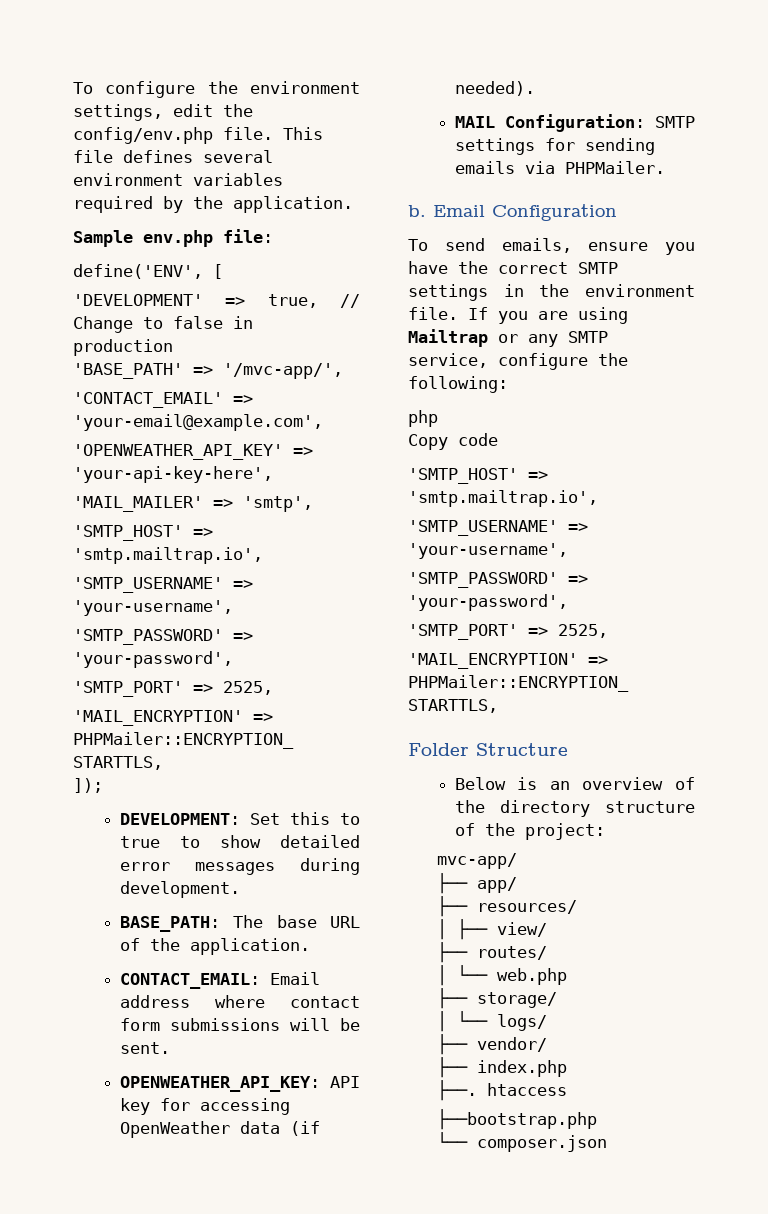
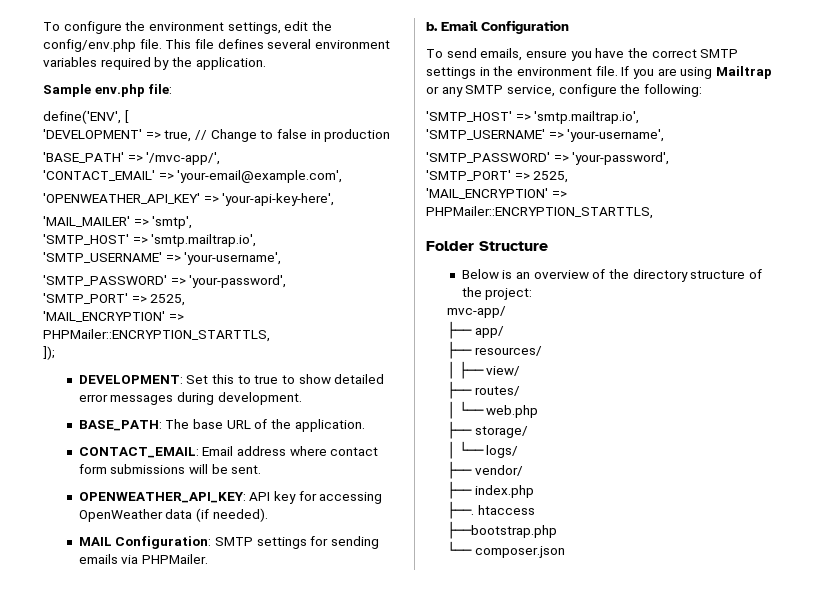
[408,410,438,427] [408,433,498,450] // php // Copy code -> (702, 90) none

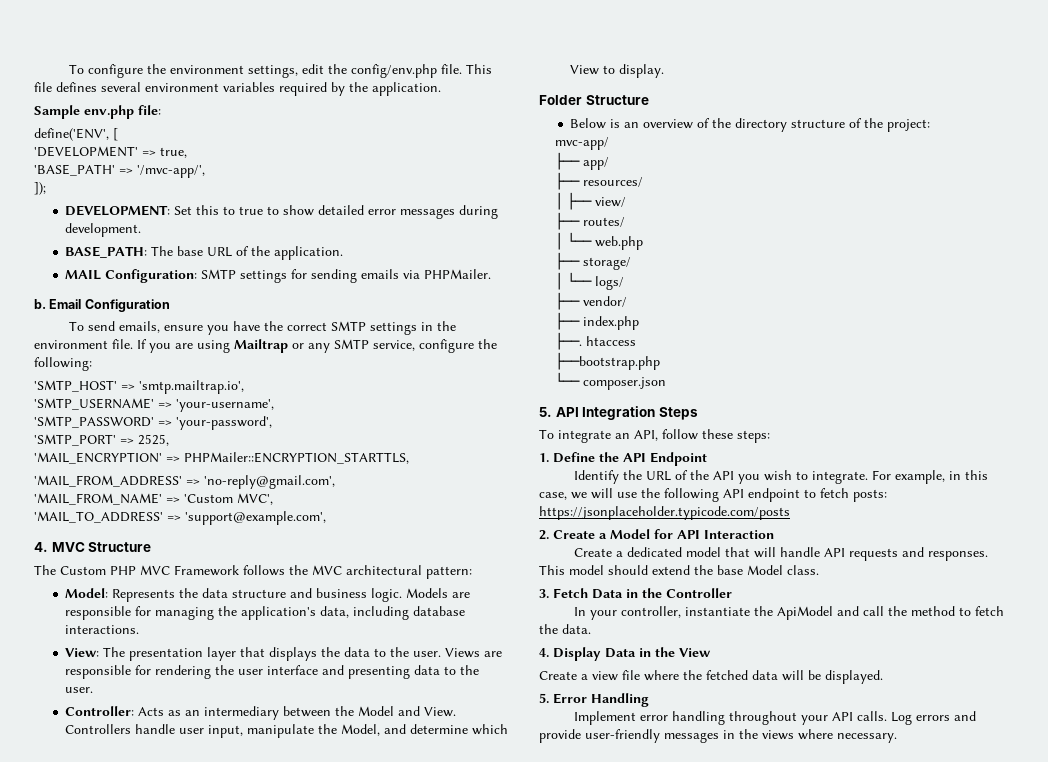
[194,129,391,142] [43,152,221,165] [43,170,343,183] [43,193,335,206] [43,216,193,229] [43,234,257,247] [43,252,282,265] [43,275,287,288] [43,293,186,306] [43,311,184,322] [43,329,270,342] // Change to false in production // 'BASE_PATH' => '/mvc-app/', // 'CONTACT_EMAIL' => 'your-email@example.com', // 'OPENWEATHER_API_KEY' => 'your-api-key-here', // 'MAIL_MAILER' => 'smtp', // 'SMTP_HOST' => 'smtp.mailtrap.io', // 'SMTP_USERNAME' => 'your-username', // 'SMTP_PASSWORD' => 'your-password', // 'SMTP_PORT' => 2525, // 'MAIL_ENCRYPTION' => PHPMailer::ENCRYPTION_STARTTLS, -> [34,164,205,178] // 'BASE_PATH' => '/mvc-app/',
[78,446,379,458] [78,464,262,474] [78,491,383,504] [78,508,268,522] // CONTACT_EMAIL: Email address where contact form submissions will be sent. // OPENWEATHER_API_KEY: API key for accessing OpenWeather data (if needed). -> (344, 253) none
(653, 212) none -> [34,475,335,489] [34,493,273,505] [34,511,326,525] [34,542,152,552] [34,565,472,579] [65,588,471,602] [65,606,466,620] [65,625,140,634] [65,647,503,661] [65,665,480,679] [65,687,94,693] [65,706,457,720] [65,724,509,738] [570,64,665,78] // 'MAIL_FROM_ADDRESS' => 'no-reply@gmail.com', // 'MAIL_FROM_NAME' => 'Custom MVC', // 'MAIL_TO_ADDRESS' => 'support@example.com', // 4. MVC Structure // The Custom PHP MVC Framework follows the MVC architectural pattern: // Model: Represents the data structure and business logic. Models are responsible for managing the application's data, including database interactions. // View: The presentation layer that displays the data to the user. Views are responsible for rendering the user interface and presenting data to the user. // Controller: Acts as an intermediary between the Model and View. Controllers handle user input, manipulate the Model, and determine which View to display.
(565, 552) none -> [539,406,698,420] [539,429,770,443] [539,452,707,466] [574,470,989,484] [539,488,887,502] [539,506,790,520] [539,529,774,540] [574,547,989,561] [539,565,819,575] [539,588,732,599] [574,606,1005,620] [539,624,591,634] [539,647,711,661] [539,670,883,684] [539,693,649,707] [574,711,977,725] [539,729,897,743] // 5. API Integration Steps // To integrate an API, follow these steps: // 1. Define the API Endpoint // Identify the URL of the API you wish to integrate. For example, in this case, we will use the following API endpoint to fetch posts: https://jsonplaceholder.typicode.com/posts // 2. Create a Model for API Interaction // Create a dedicated model that will handle API requests and responses. This model should extend the base Model class. // 3. Fetch Data in the Controller // In your controller, instantiate the ApiModel and call the method to fetch the data. // 4. Display Data in the View // Create a view file where the fetched data will be displayed. // 5. Error Handling // Implement error handling throughout your API calls. Log errors and provide user-friendly messages in the views where necessary.

